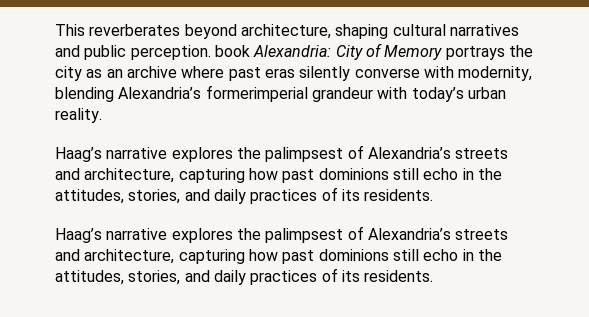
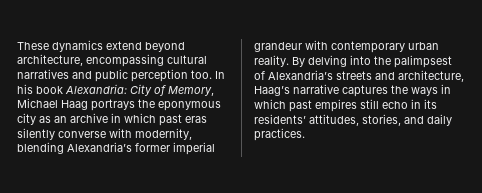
[55,24,181,36] This reverberates -> [17,40,142,52] These dynamics extend
[335,24,389,39] shaping -> [86,54,164,67] encompassing
[130,45,211,60] perception. -> [131,69,225,82] [17,84,33,94] perception too. In his
[384,45,443,60] Memory -> [168,86,214,96] [17,98,88,110] Memory, Michael Haag
(533, 51) none -> [158,101,221,111] eponymous
[181,66,225,78] where -> [111,113,156,123] in which
[205,85,308,102] formerimperial -> [135,142,215,155] former imperial
[411,87,464,102] today’s -> [331,41,405,53] contemporary
[55,145,509,162] [55,168,502,183] [55,187,434,204] [55,226,509,243] [55,249,502,264] [55,268,434,285] // Haag’s narrative explores the palimpsest of Alexandria’s streets and architecture, capturing how past dominions still echo in the attitudes, stories, and daily practices of its residents. // Haag’s narrative explores the palimpsest of Alexandria’s streets and architecture, capturing how past dominions still echo in the attitudes, stories, and daily practices of its residents. -> [292,55,452,68] [254,70,464,82] [254,84,451,97] [254,99,437,112] [254,114,452,126] [254,128,305,141] By delving into the palimpsest of Alexandria’s streets and architecture, Haag’s narrative captures the ways in which past empires still echo in its residents’ attitudes, stories, and daily practices.

